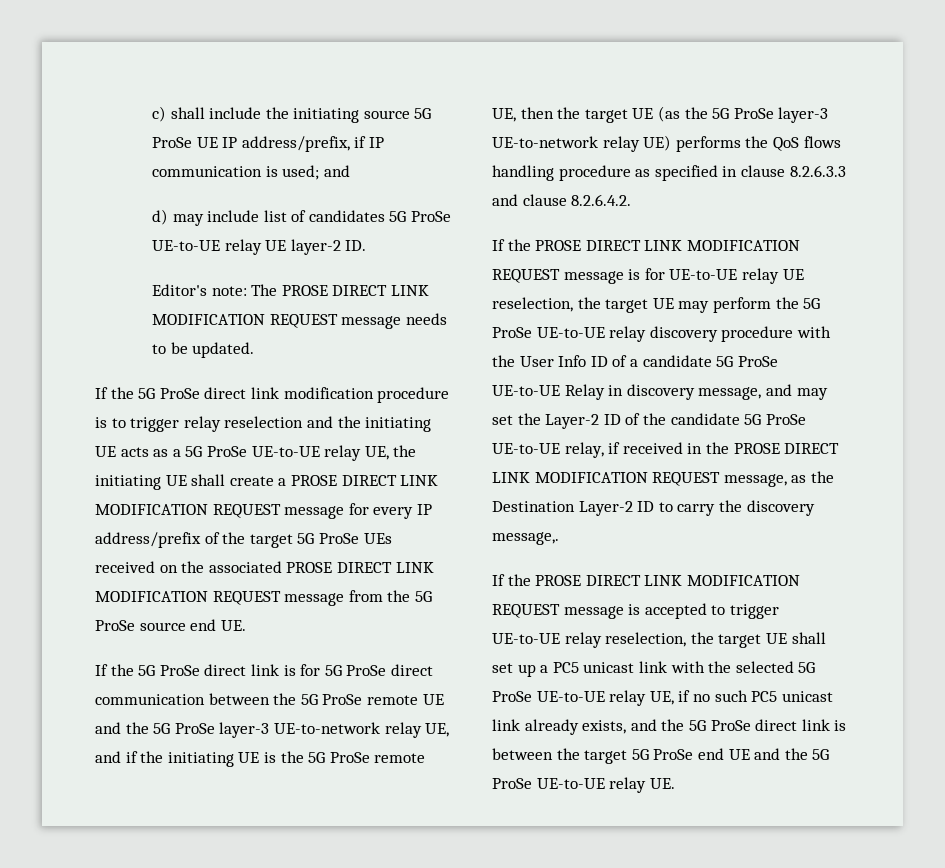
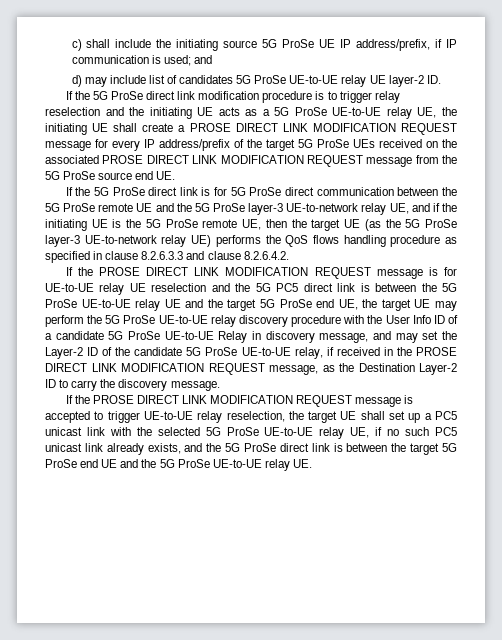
[151,284,429,296] [151,313,447,329] [151,342,255,358] // Editor's note: The PROSE DIRECT LINK MODIFICATION REQUEST message needs to be updated. -> (441, 79) none
[492,297,573,312] reselection, -> [151,283,457,292] [45,299,358,311] reselection and the 5G PC5 direct link is between the 5G ProSe UE-to-UE relay UE and the target 5G ProSe end UE,
[492,532,559,545] message,. -> [170,381,220,391] message.

